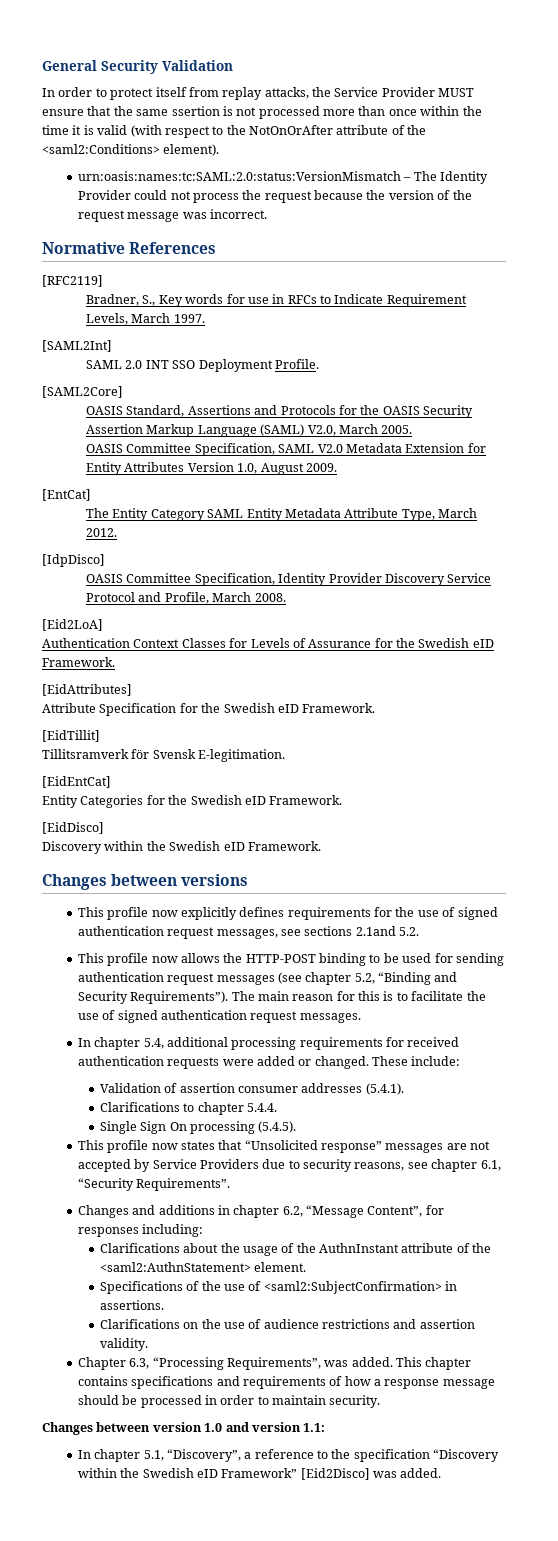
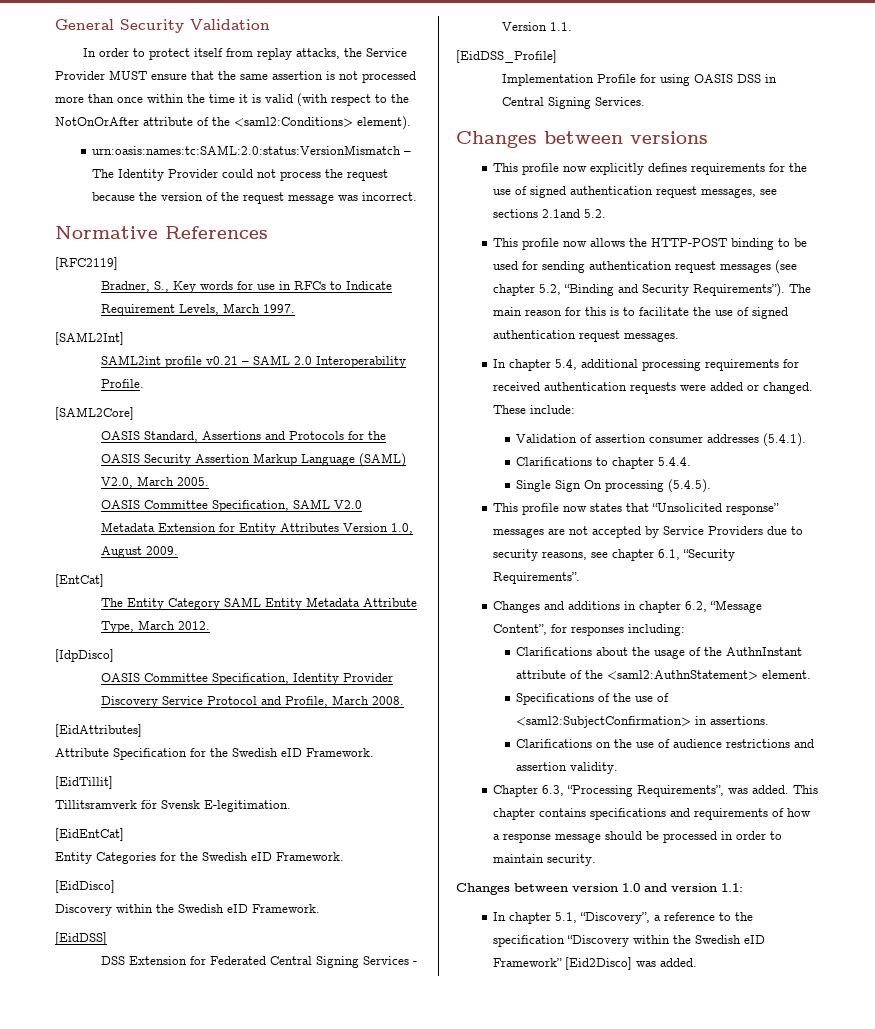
[171,106,220,116] ssertion -> [272,71,323,80] assertion
[86,359,273,372] SAML 2.0 INT SSO Deployment -> [101,355,407,368] SAML2int profile v0.21 – SAML 2.0 Interoperability
[42,619,103,631] [42,638,494,648] [42,657,115,667] // [Eid2LoA] // Authentication Context Classes for Levels of Assurance for the Swedish eID Framework. -> (405, 700) none
(321, 846) none -> [55,932,107,945] [101,956,418,968] [502,22,573,31] [456,50,557,63] [502,74,778,86] [502,97,646,109] // [EidDSS] // DSS Extension for Federated Central Signing Services - Version 1.1. // [EidDSS_Profile] // Implementation Profile for using OASIS DSS in Central Signing Services.

